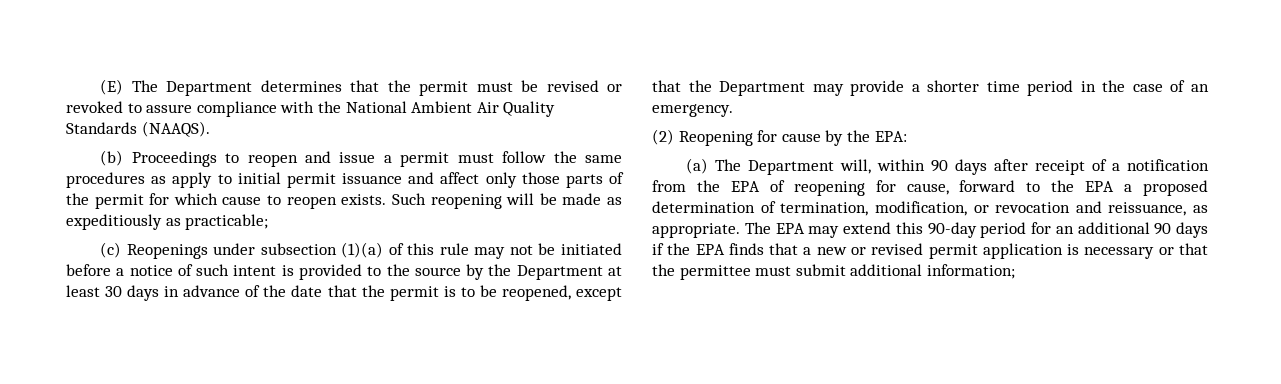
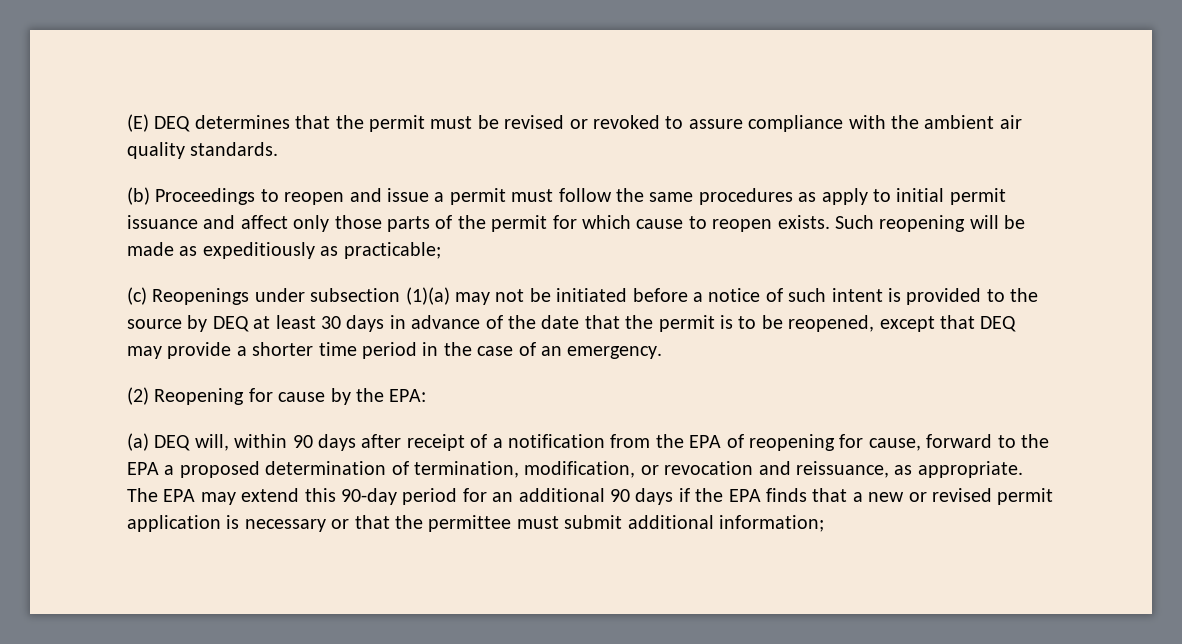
[131,80,253,96] The Department -> [154,116,191,132] DEQ
[345,101,556,117] [66,121,210,137] National Ambient Air Quality Standards (NAAQS). -> [924,115,1022,129] [127,142,279,159] ambient air quality standards.
[388,243,469,255] of this rule -> (450, 296) none
[488,264,603,280] the Department -> [212,316,249,332] DEQ
[688,80,806,96] the Department -> [980,316,1017,332] DEQ
[715,159,835,175] The Department -> [154,435,191,451] DEQ

